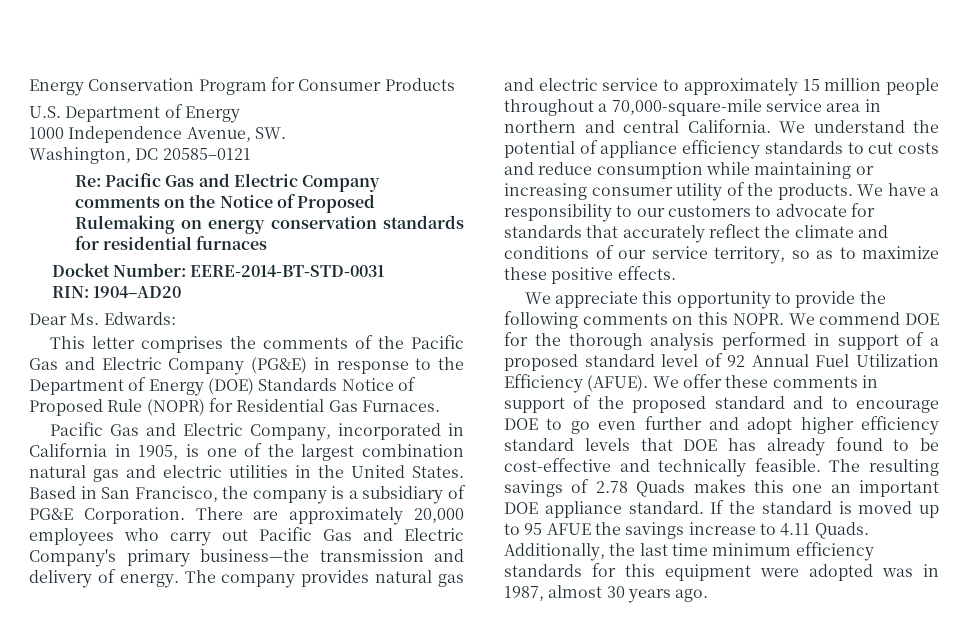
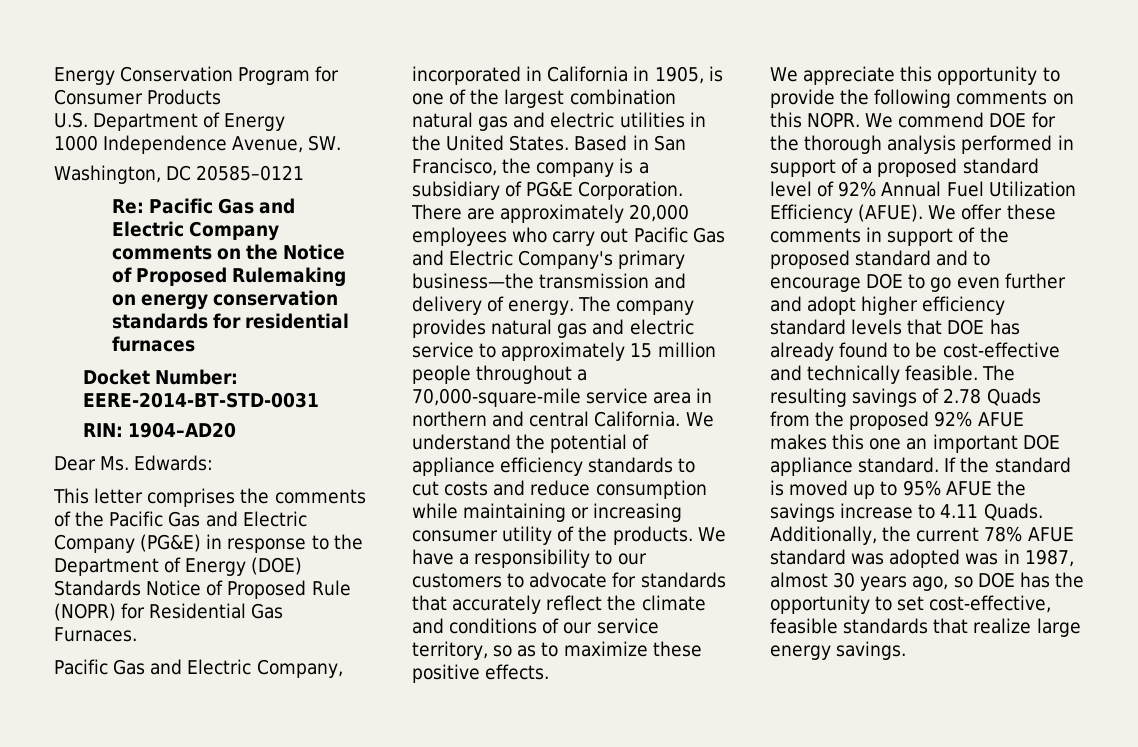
[727,355,746,367] 92 -> [838,181,877,197] 92%
(686, 488) none -> [770,411,1024,430] from the proposed 92% AFUE
[524,523,543,535] 95 -> [902,480,941,496] 95%
[639,542,874,561] [504,563,799,581] last time minimum efficiency standards for this equipment were -> [916,526,1074,542] [770,549,885,565] current 78% AFUE standard was
[675,589,709,602] ago. -> [912,572,1084,591] [770,595,1052,614] [770,618,1081,637] [770,641,907,660] ago, so DOE has the opportunity to set cost-effective, feasible standards that realize large energy savings.

